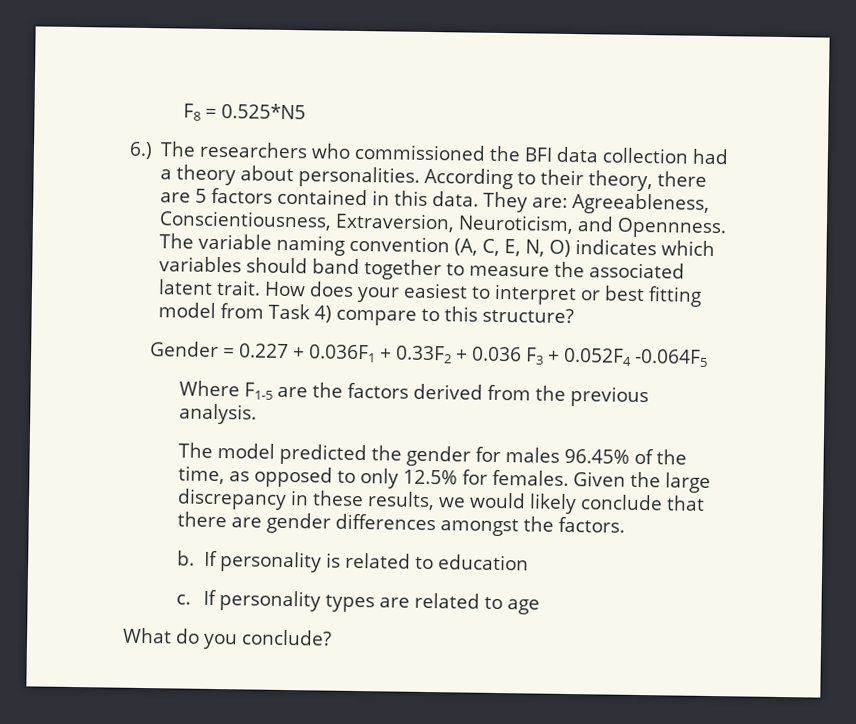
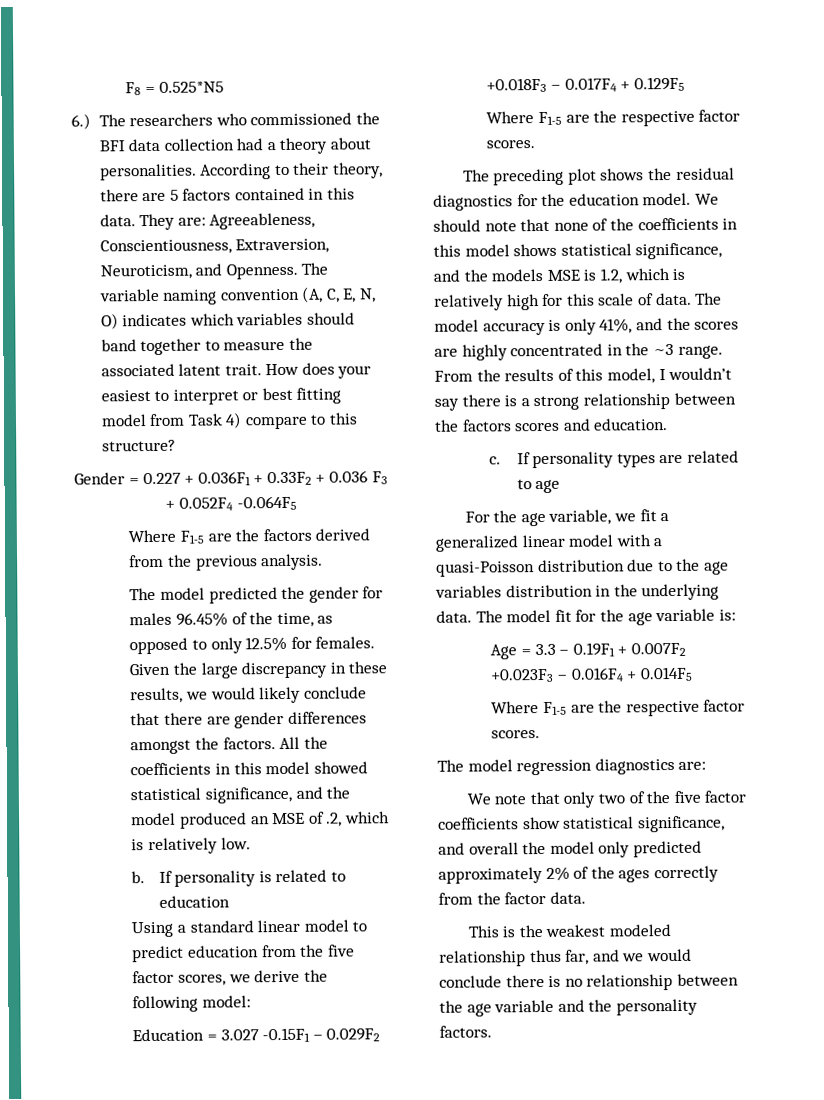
[617,217,728,239] Opennness. -> [225,263,298,280] Openness.
(626, 524) none -> [279,736,328,750] [130,761,368,776] [130,786,351,804] [131,811,390,829] [131,837,251,855] All the coefficients in this model showed statistical significance, and the model produced an MSE of .2, which is relatively low.
(529, 562) none -> [131,919,368,938] [132,944,355,963] [132,969,328,986] [132,995,252,1013] [132,1027,381,1043] [486,76,685,93] [486,109,741,127] [486,140,536,149] [462,167,735,186] [433,192,719,211] [433,217,739,232] [433,242,723,260] [433,268,686,284] [434,292,723,311] [434,317,740,336] [434,343,723,361] [434,367,733,384] [434,392,736,411] [435,418,669,432] // Using a standard linear model to predict education from the five factor scores, we derive the following model: // Education = 3.027 -0.15F1 – 0.029F2 +0.018F3 – 0.017F4 + 0.129F5 // Where F1-5 are the respective factor scores. // The preceding plot shows the residual diagnostics for the education model. We should note that none of the coefficients in this model shows statistical significance, and the models MSE is 1.2, which is relatively high for this scale of data. The model accuracy is only 41%, and the scores are highly concentrated in the ~3 range. From the results of this model, I wouldn’t say there is a strong relationship between the factors scores and education.
[123,627,332,650] What do you conclude? -> [464,509,670,527] [435,534,663,552] [436,558,729,577] [435,583,720,601] [436,608,736,626] [490,642,686,660] [490,666,693,683] [491,699,746,717] [491,730,541,739] [437,757,707,776] [466,790,747,808] [438,815,725,833] [438,840,702,858] [438,865,719,884] [438,891,586,905] [467,924,671,938] [439,948,692,967] [439,973,739,991] [439,998,698,1017] [439,1025,492,1038] For the age variable, we fit a generalized linear model with a quasi-Poisson distribution due to the age variables distribution in the underlying data. The model fit for the age variable is: // Age = 3.3 – 0.19F1 + 0.007F2 +0.023F3 – 0.016F4 + 0.014F5 // Where F1-5 are the respective factor scores. // The model regression diagnostics are: // We note that only two of the five factor coefficients show statistical significance, and overall the model only predicted approximately 2% of the ages correctly from the factor data. // This is the weakest modeled relationship thus far, and we would conclude there is no relationship between the age variable and the personality factors.

